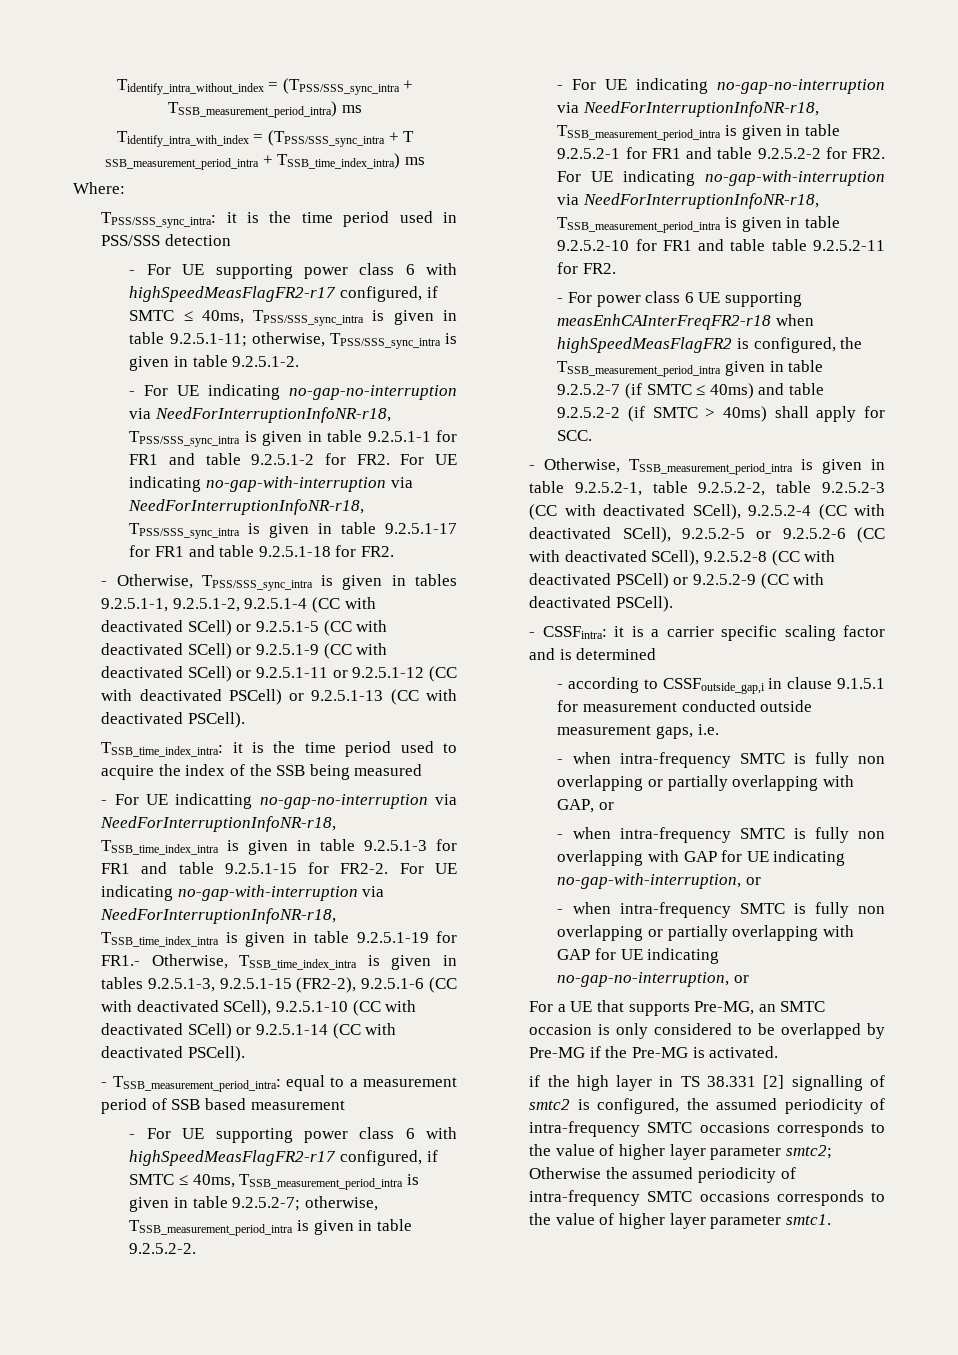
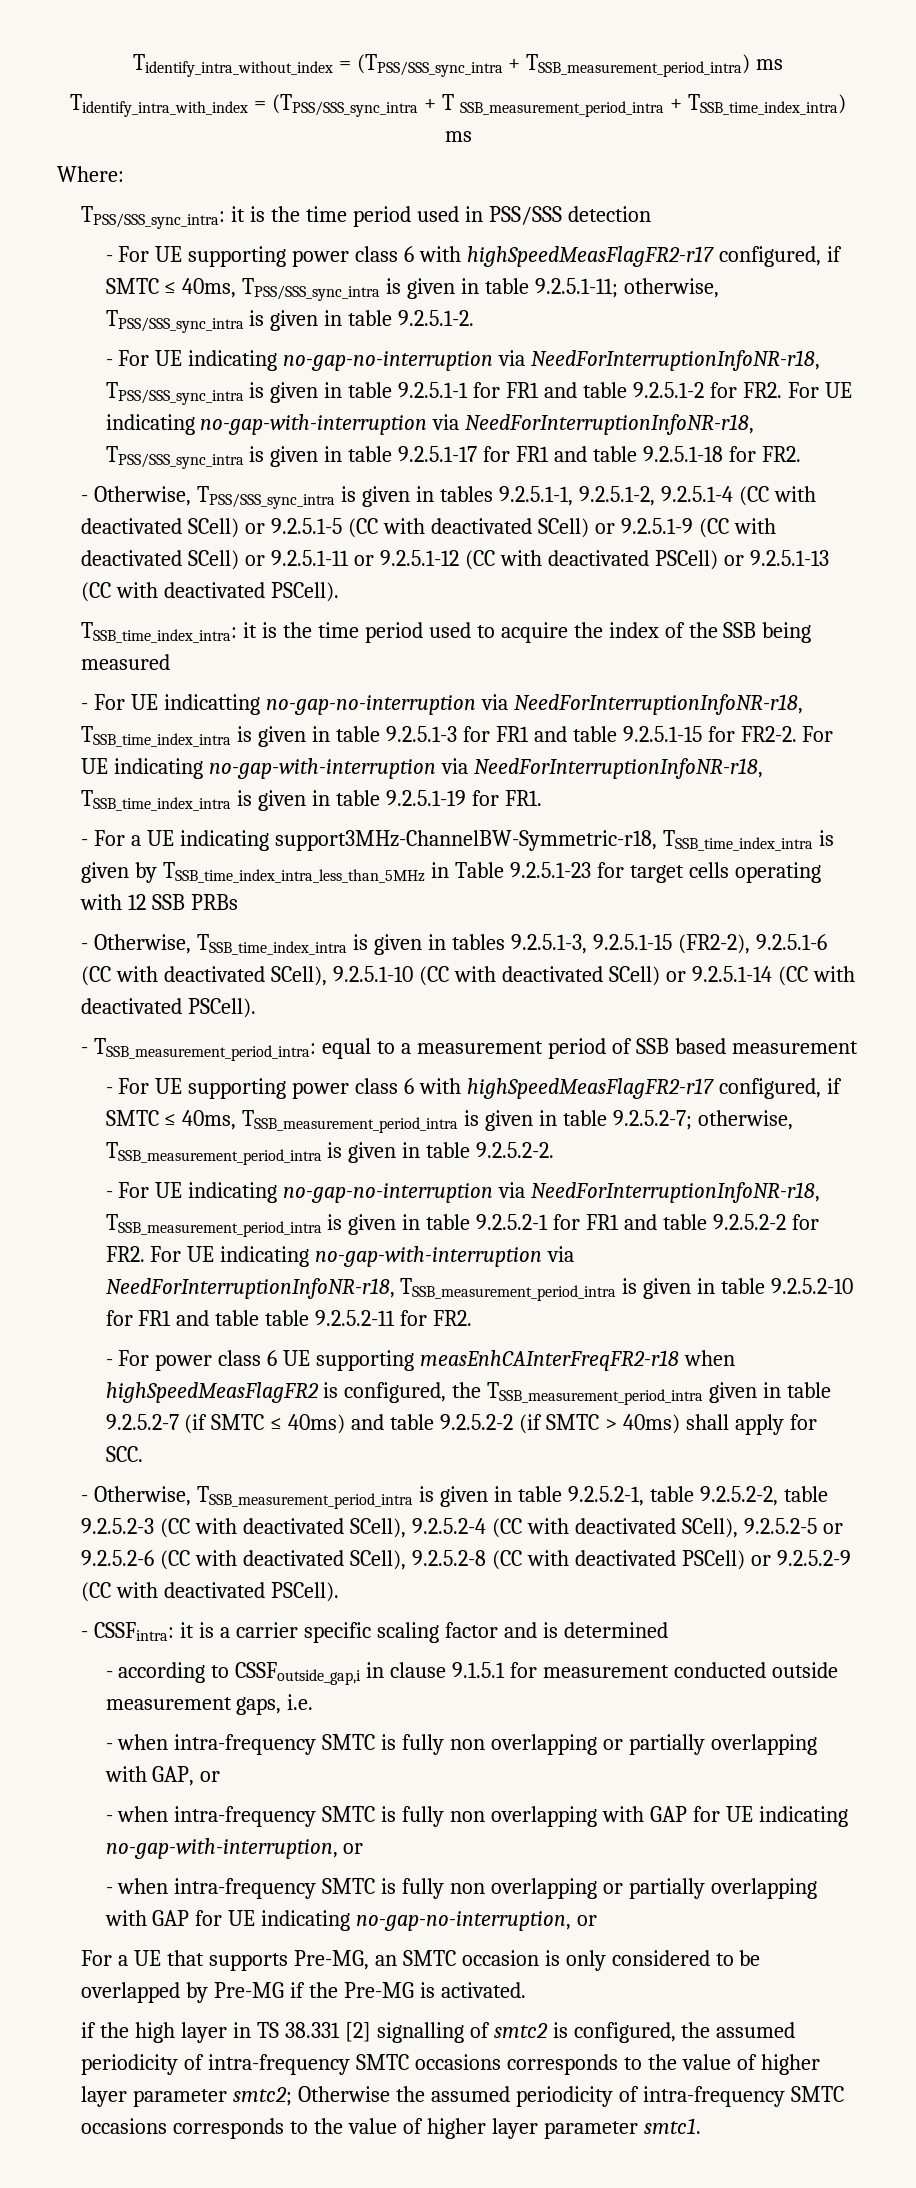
[101,955,141,966] FR1.- -> [504,790,542,806] [81,830,834,851] [81,862,821,883] [80,894,239,910] [81,943,89,950] FR1. // - For a UE indicating support3MHz-ChannelBW-Symmetric-r18, TSSB_time_index_intra is given by TSSB_time_index_intra_less_than_5MHz in Table 9.2.5.1-23 for target cells operating with 12 SSB PRBs // -

